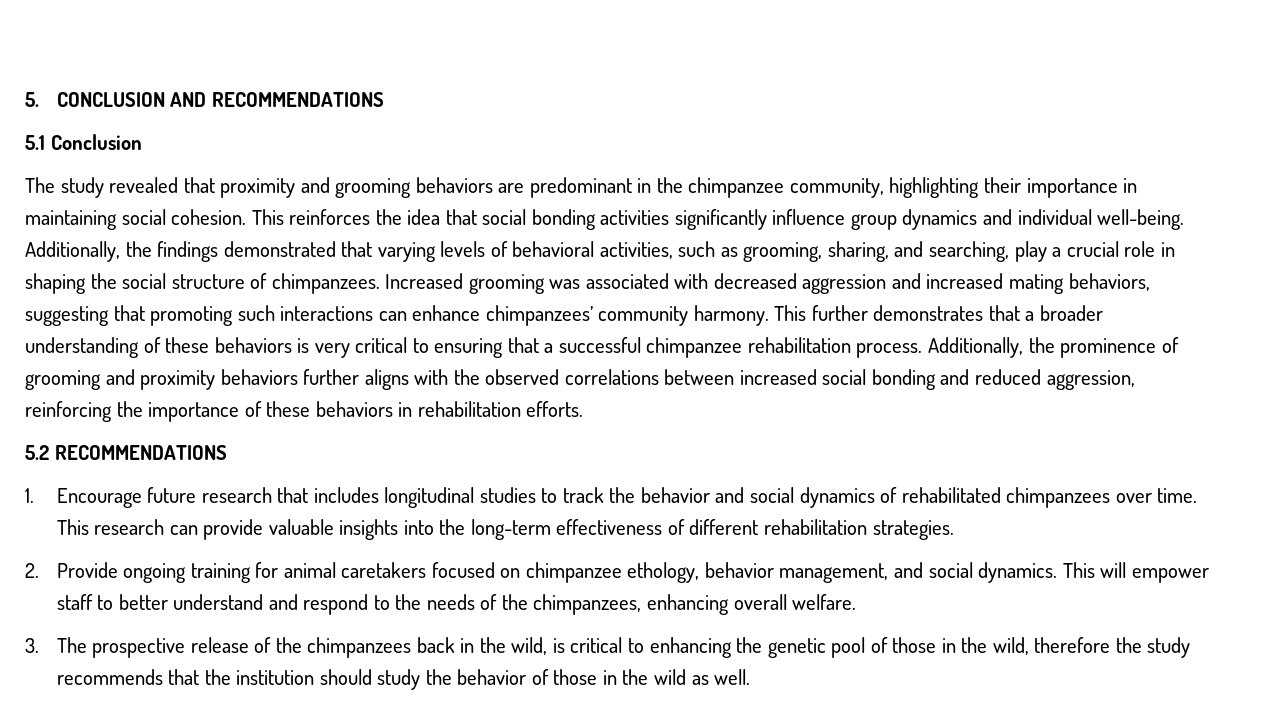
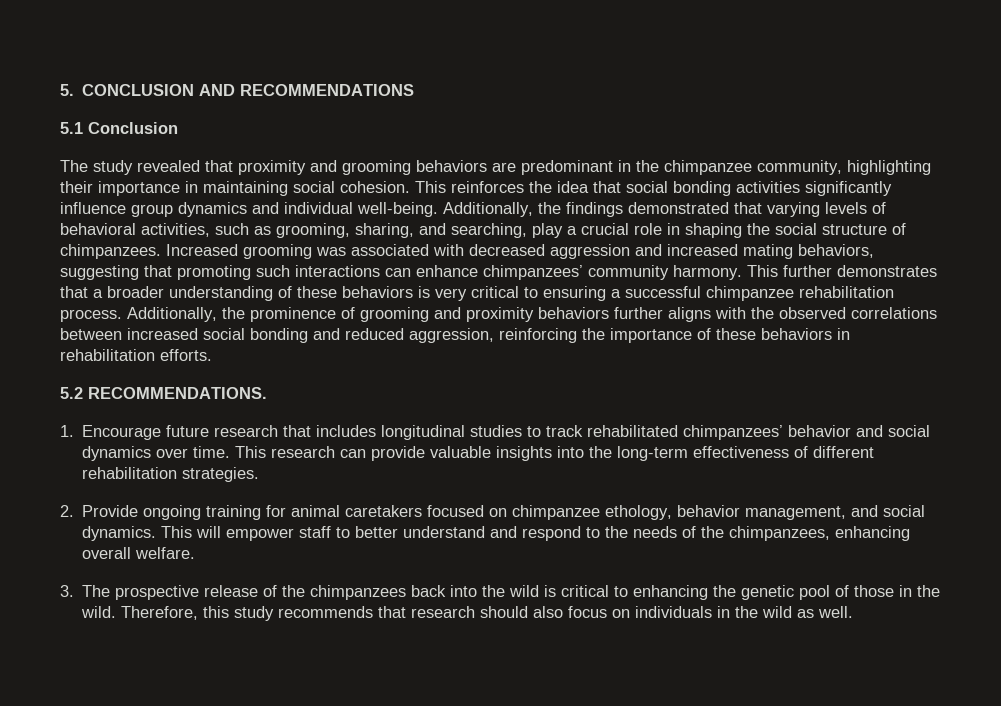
[507,337,539,353] that -> (606, 293) none
[54,445,227,460] RECOMMENDATIONS -> [88,387,267,399] RECOMMENDATIONS.
[609,487,636,503] the -> [587,425,784,440] rehabilitated chimpanzees’
[880,487,1111,508] of rehabilitated chimpanzees -> (152, 453) none
[460,637,548,655] in the wild, -> [450,585,540,597] into the wild
[992,637,1191,658] [56,669,598,690] wild, therefore the study recommends that the institution should study the behavior of those -> [81,606,713,621] wild. Therefore, this study recommends that research should also focus on individuals

